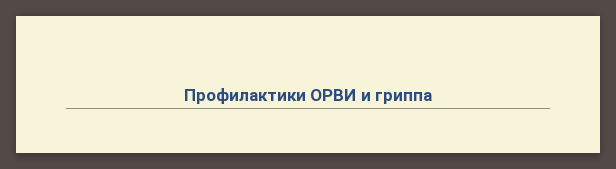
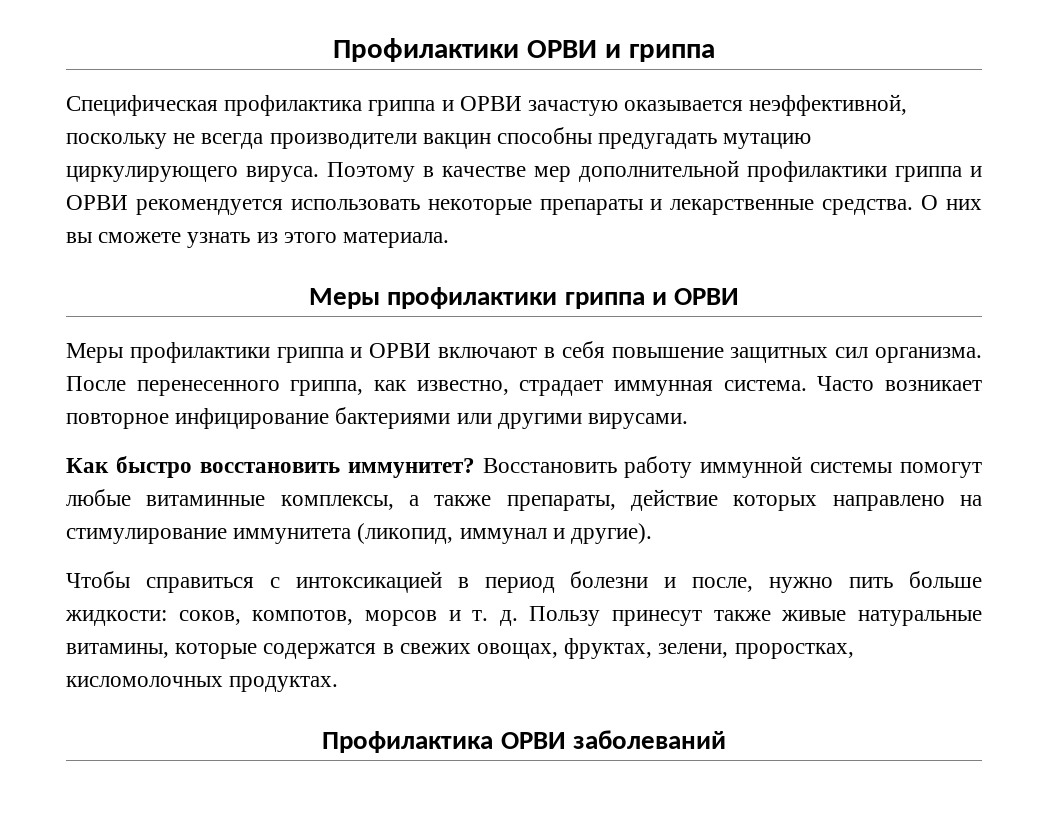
(433, 98) none -> [66,94,908,116] [66,127,812,149] [66,160,982,182] [66,195,982,215] [66,232,450,248] [308,287,740,309] [66,341,983,363] [66,376,982,396] [66,407,689,429] [66,456,982,478] [66,489,982,511] [66,523,653,544] [66,571,982,593] [65,606,982,626] [66,638,854,659] [66,676,339,692] [322,730,726,753] // Специфическая профилактика гриппа и ОРВИ зачастую оказывается неэффективной, поскольку не всегда производители вакцин способны предугадать мутацию циркулирующего вируса. Поэтому в качестве мер дополнительной профилактики гриппа и ОРВИ рекомендуется использовать некоторые препараты и лекарственные средства. О них вы сможете узнать из этого материала. // Меры профилактики гриппа и ОРВИ // Меры профилактики гриппа и ОРВИ включают в себя повышение защитных сил организма. После перенесенного гриппа, как известно, страдает иммунная система. Часто возникает повторное инфицирование бактериями или другими вирусами. // Как быстро восстановить иммунитет? Восстановить работу иммунной системы помогут любые витаминные комплексы, а также препараты, действие которых направлено на стимулирование иммунитета (ликопид, иммунал и другие). // Чтобы справиться с интоксикацией в период болезни и после, нужно пить больше жидкости: соков, компотов, морсов и т. д. Пользу принесут также живые натуральные витамины, которые содержатся в свежих овощах, фруктах, зелени, проростках, кисломолочных продуктах. // Профилактика ОРВИ заболеваний

